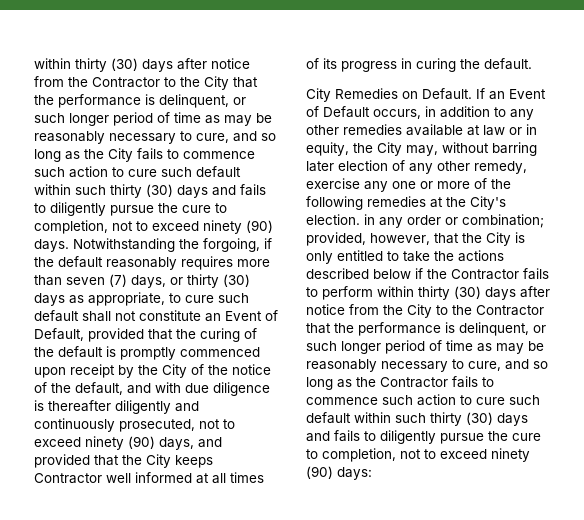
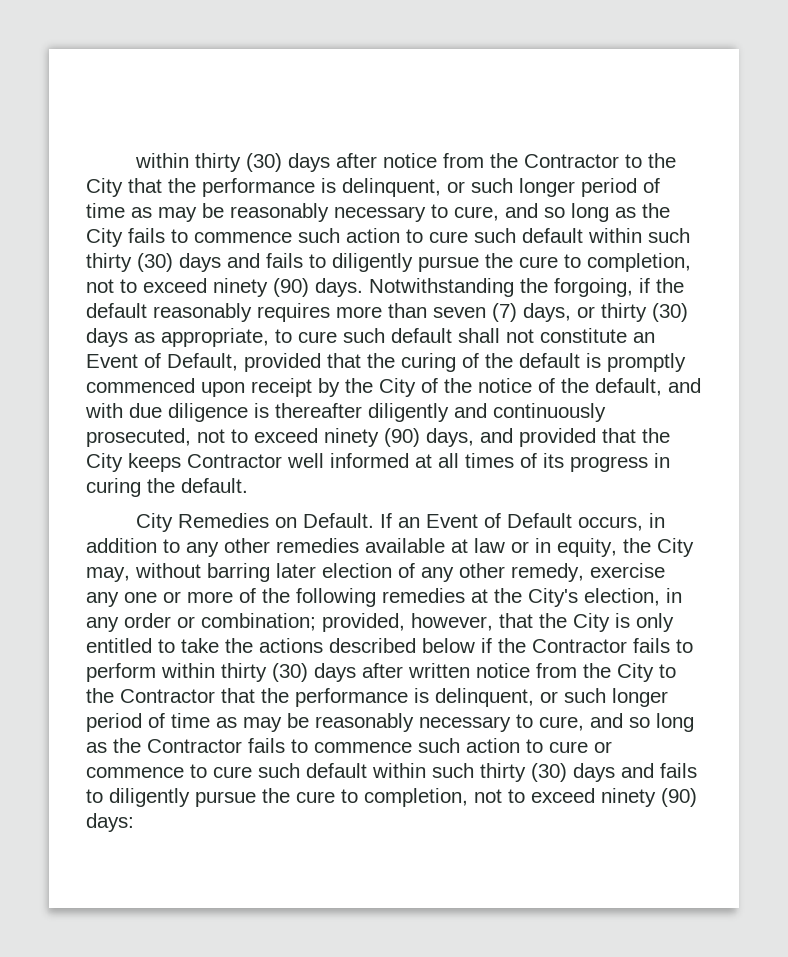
[306,214,360,225] election. -> [584,588,660,606] election,
(550, 292) none -> [408,663,470,678] written
(505, 401) none -> [594,741,612,753] [86,764,252,778] or commence to cure

